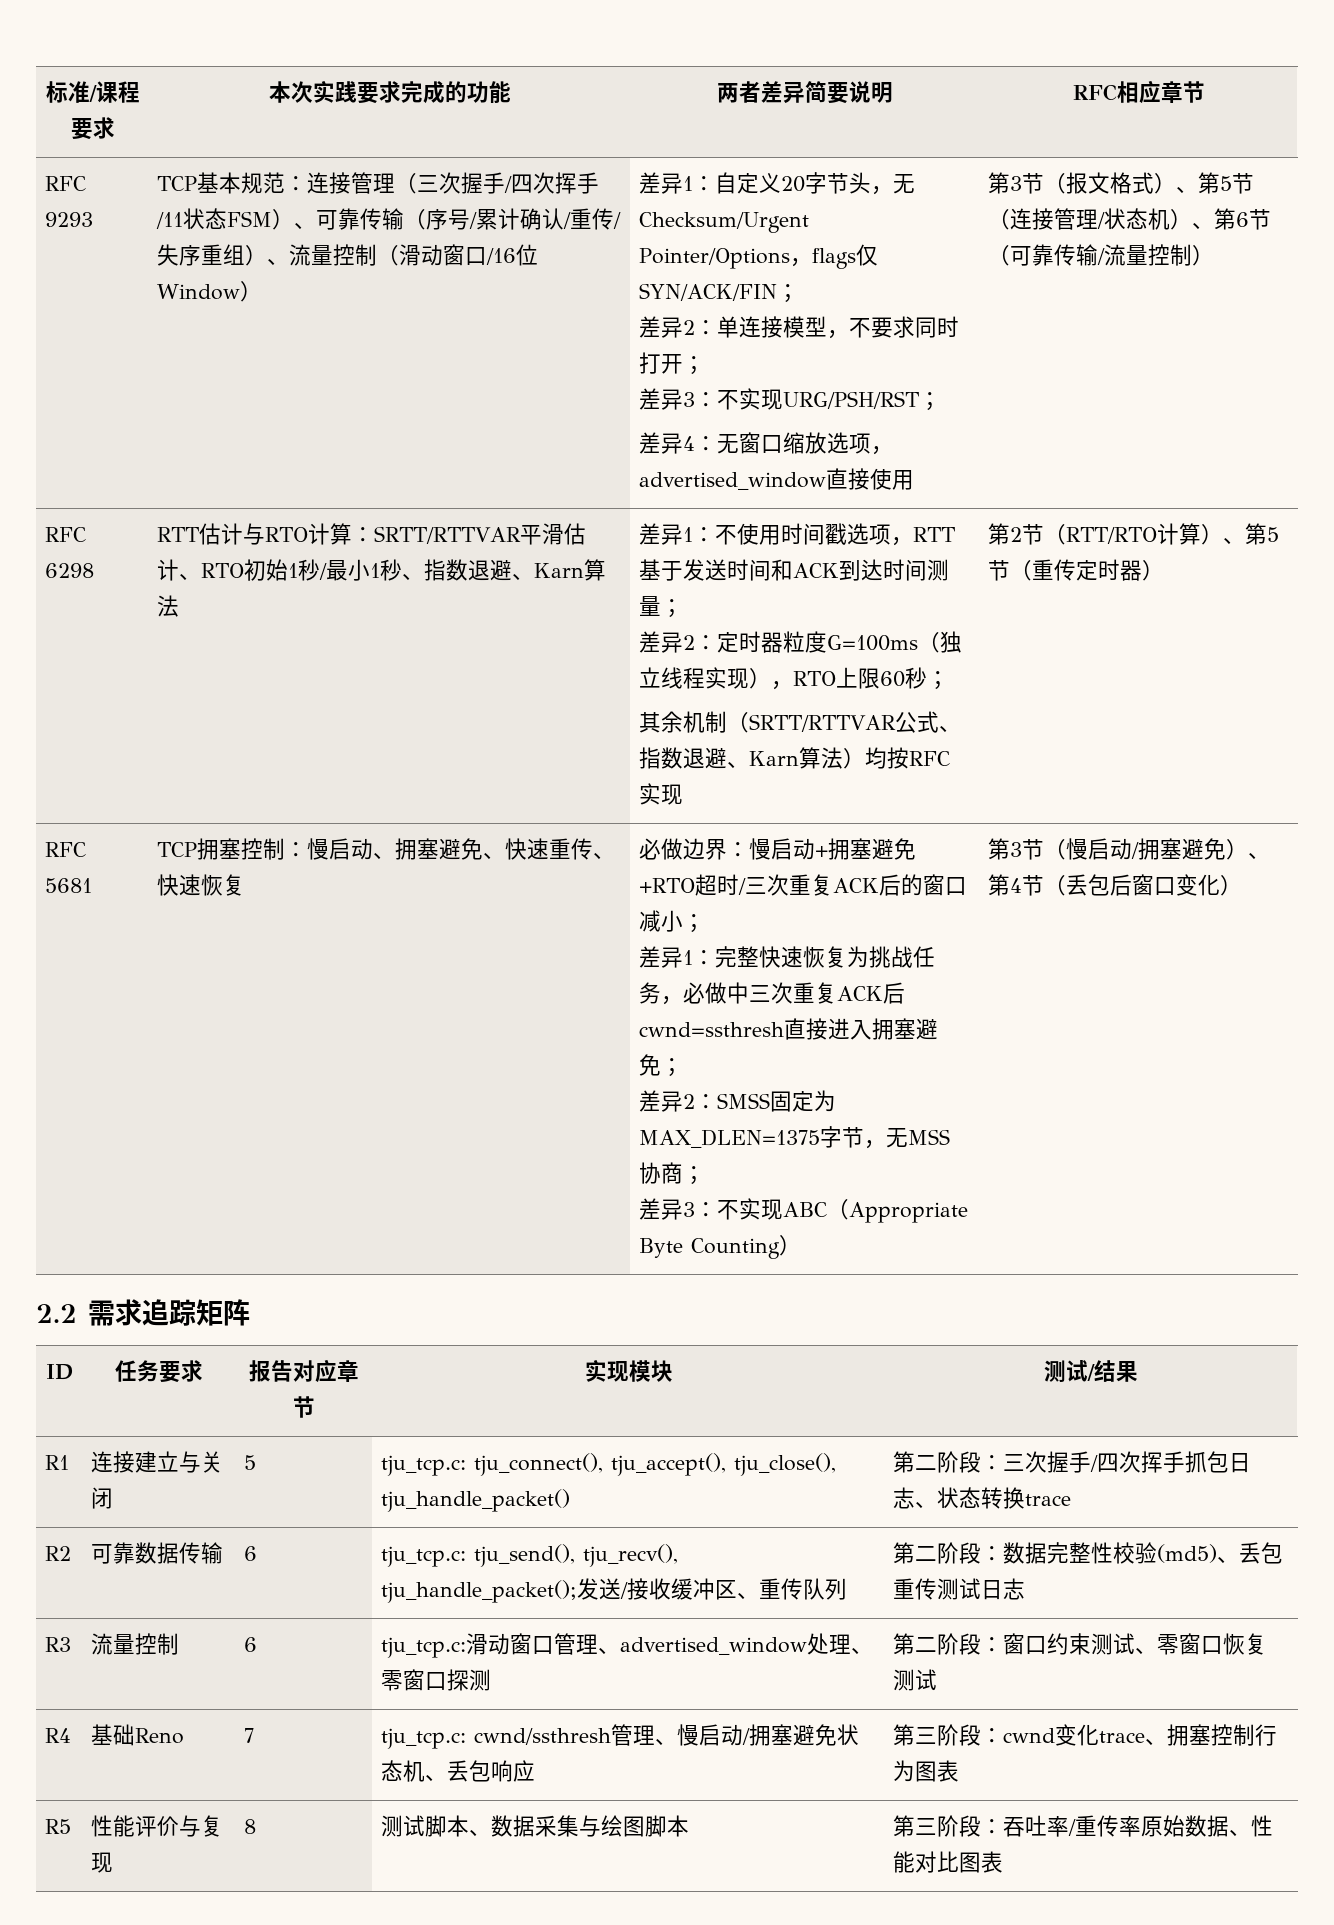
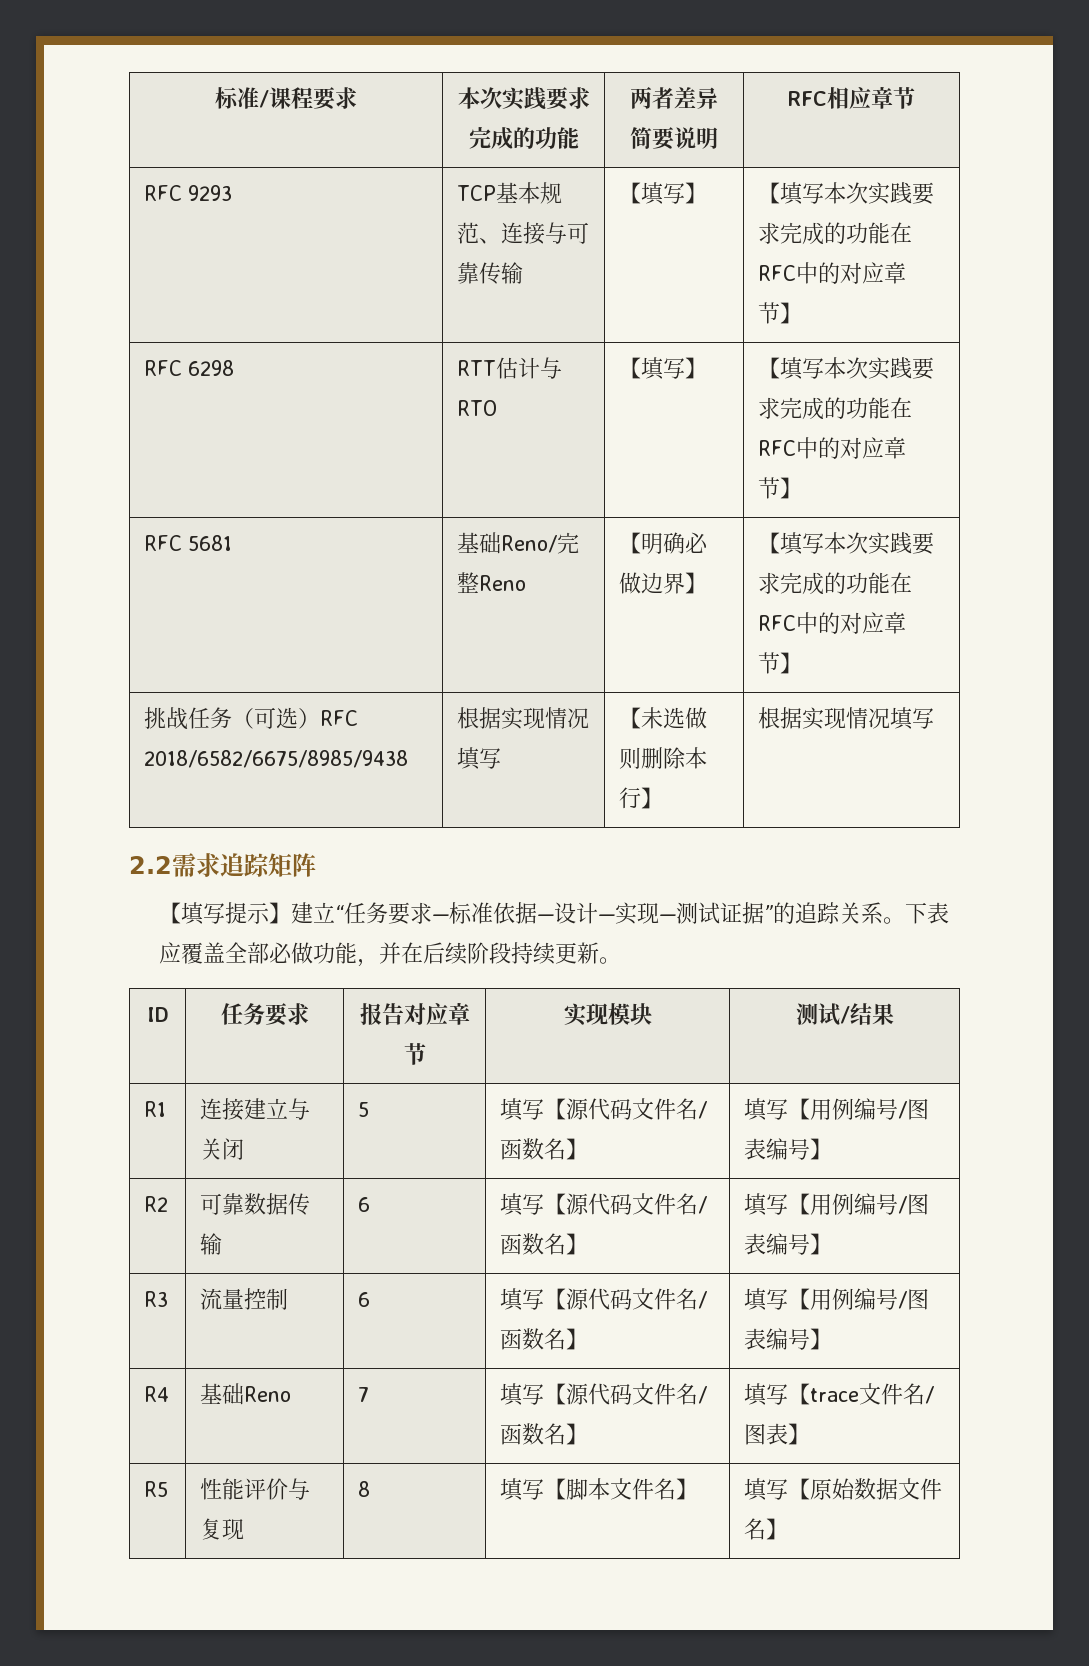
[285,172,600,194] [156,208,622,230] [157,244,539,266] [157,281,263,302] [639,172,916,195] [639,212,810,233] [639,244,879,269] [639,283,800,303] [639,316,960,339] [639,352,706,375] [639,388,942,411] [639,432,894,455] [639,468,915,490] [988,172,1255,194] [988,208,1272,230] [988,244,1215,266] ：连接管理（三次握手/四次挥手/11状态FSM）、可靠传输（序号/累计确认/重传/失序重组）、流量控制（滑动窗口/16位Window） | 差异1：自定义20字节头，无Checksum/Urgent Pointer/Options，flags仅SYN/ACK/FIN； // 差异2：单连接模型，不要求同时打开； // 差异3：不实现URG/PSH/RST； // 差异4：无窗口缩放选项，advertised_window直接使用 | 第3节（报文格式）、第5节（连接管理/状态机）、第6节（可靠传输/流量控制） -> [479,222,590,244] [457,262,524,284] [619,182,708,205] [758,182,935,205] [758,222,913,245] [758,262,907,284] [758,302,803,324] 、连接与可靠传输 | 【填写】 | 【填写本次实践要求完成的功能在RFC中的对应章节】
[308,523,587,545] [157,559,607,581] [157,595,180,617] [639,523,956,546] [639,559,950,581] [639,596,684,618] [639,631,963,653] [639,667,950,690] [639,711,962,733] [639,747,951,769] [639,783,684,805] [988,523,1280,545] [988,559,1165,581] [45,842,87,857] [45,878,93,893] [157,838,616,860] [157,874,246,896] [639,838,917,860] [639,874,968,896] [639,910,706,933] [639,946,936,968] [639,982,906,1005] [639,1018,939,1040] [639,1054,684,1077] [639,1090,837,1112] [639,1126,951,1149] [639,1162,706,1185] [639,1198,969,1223] [639,1235,802,1259] [988,838,1271,860] [988,874,1243,896] [36,1299,250,1326] 计算：SRTT/RTTVAR平滑估计、RTO初始1秒/最小1秒、指数退避、Karn算法 | 差异1：不使用时间戳选项，RTT基于发送时间和ACK到达时间测量； // 差异2：定时器粒度G=100ms（独立线程实现），RTO上限60秒； // 其余机制（SRTT/RTTVAR公式、指数退避、Karn算法）均按RFC实现 | 第2节（RTT/RTO计算）、第5节（重传定时器） // RFC 5681 | TCP拥塞控制：慢启动、拥塞避免、快速重传、快速恢复 | 必做边界：慢启动+拥塞避免+RTO超时/三次重复ACK后的窗口减小； // 差异1：完整快速恢复为挑战任务，必做中三次重复ACK后cwnd=ssthresh直接进入拥塞避免； // 差异2：SMSS固定为MAX_DLEN=1375字节，无MSS协商； // 差异3：不实现ABC（Appropriate Byte Counting） | 第3节（慢启动/拥塞避免）、第4节（丢包后窗口变化） // 2.2需求追踪矩阵 -> [619,357,708,380] [758,357,935,380] [758,397,913,420] [758,437,907,459] [758,477,803,499] [144,535,233,551] [457,532,580,554] [457,572,527,593] [619,532,709,554] [619,572,708,594] [758,532,935,555] [758,572,913,595] [758,612,907,634] [758,652,803,674] [144,707,359,730] [144,750,409,768] [457,707,590,730] [457,747,502,770] [619,707,708,729] [619,747,708,769] [619,787,664,809] [758,707,935,730] [129,853,316,877] [159,902,950,925] [159,942,622,967] | 【填写】 | 【填写本次实践要求完成的功能在RFC中的对应章节】 // RFC 5681 | 基础Reno/完整Reno | 【明确必做边界】 | 【填写本次实践要求完成的功能在RFC中的对应章节】 // 挑战任务（可选）RFC 2018/6582/6675/8985/9438 | 根据实现情况填写 | 【未选做则删除本行】 | 根据实现情况填写 // 2.2需求追踪矩阵 // 【填写提示】建立“任务要求—标准依据—设计—实现—测试证据”的追踪关系。下表应覆盖全部必做功能，并在后续阶段持续更新。
[381,1453,837,1476] [381,1489,571,1512] [893,1451,1252,1473] [893,1487,1072,1509] tju_tcp.c: tju_connect(), tju_accept(), tju_close(), tju_handle_packet() | 第二阶段：三次握手/四次挥手抓包日志、状态转换trace -> [500,1098,708,1121] [500,1138,589,1160] [744,1098,930,1121] [744,1138,833,1160] 填写【源代码文件名/函数名】 | 填写【用例编号/图表编号】
[381,1544,679,1567] [381,1578,848,1603] [893,1542,1284,1564] [893,1578,1026,1600] [45,1637,72,1652] [91,1633,180,1655] [244,1637,258,1652] [381,1633,874,1658] [381,1669,492,1691] [893,1633,1268,1655] [893,1669,938,1691] [45,1728,72,1743] [91,1724,185,1746] [244,1728,255,1743] [381,1724,860,1749] [381,1760,536,1782] [893,1724,1278,1746] [893,1760,960,1782] tju_tcp.c: tju_send(), tju_recv(), tju_handle_packet();发送/接收缓冲区、重传队列 | 第二阶段：数据完整性校验(md5)、丢包重传测试日志 // R3 | 流量控制 | 6 | tju_tcp.c:滑动窗口管理、advertised_window处理、零窗口探测 | 第二阶段：窗口约束测试、零窗口恢复测试 // R4 | 基础Reno | 7 | tju_tcp.c: cwnd/ssthresh管理、慢启动/拥塞避免状态机、丢包响应 | 第三阶段：cwnd变化trace、拥塞控制行为图表 -> [500,1193,708,1216] [500,1233,589,1255] [744,1193,930,1216] [744,1233,833,1255] [144,1291,169,1307] [200,1288,289,1310] [358,1292,371,1307] [500,1288,708,1311] [500,1328,589,1350] [744,1288,930,1311] [744,1328,833,1350] [144,1386,170,1402] [200,1383,292,1405] [358,1387,370,1402] [500,1383,708,1406] [500,1423,589,1445] [744,1383,935,1406] [744,1423,811,1445] 填写【源代码文件名/函数名】 | 填写【用例编号/图表编号】 // R3 | 流量控制 | 6 | 填写【源代码文件名/函数名】 | 填写【用例编号/图表编号】 // R4 | 基础Reno | 7 | 填写【源代码文件名/函数名】 | 填写【trace文件名/图表】
[381,1815,690,1837] [893,1815,1274,1837] [893,1851,1004,1873] 测试脚本、数据采集与绘图脚本 | 第三阶段：吞吐率/重传率原始数据、性能对比图表 -> [500,1478,699,1501] [744,1478,943,1501] [744,1518,789,1540] 填写【脚本文件名】 | 填写【原始数据文件名】

